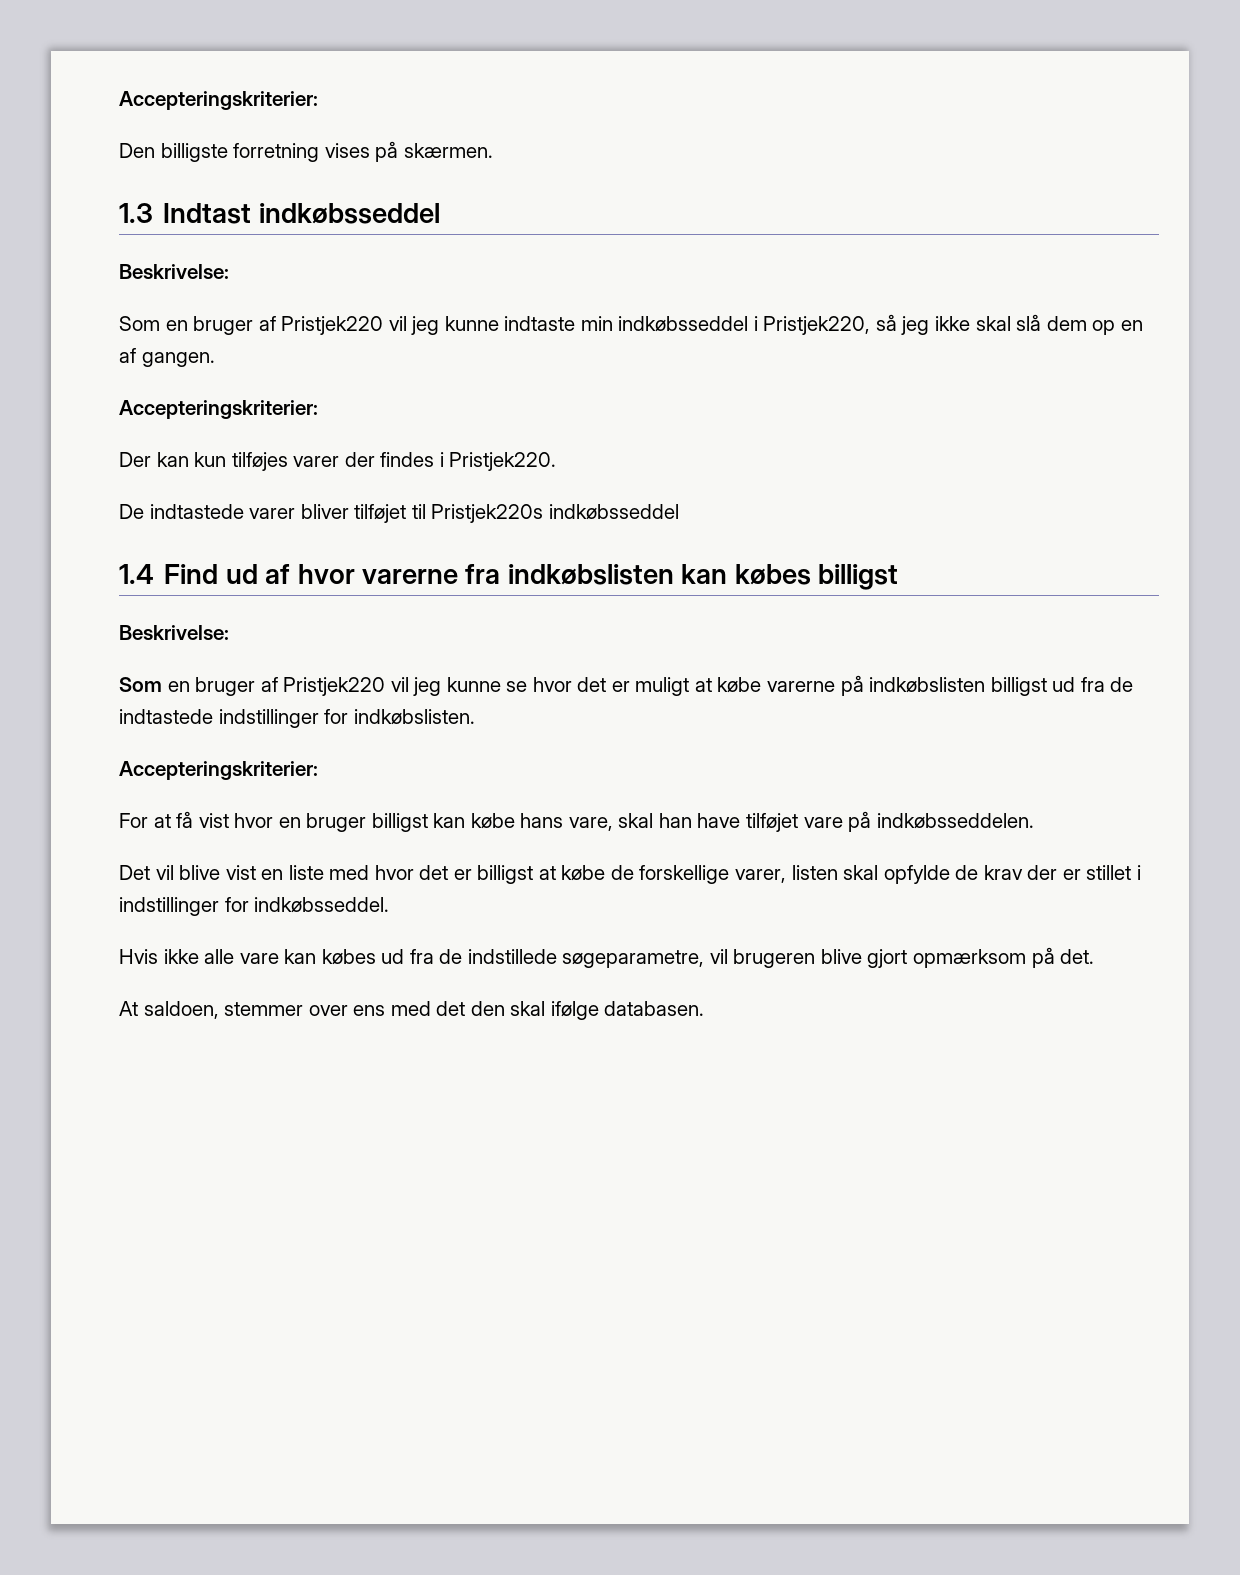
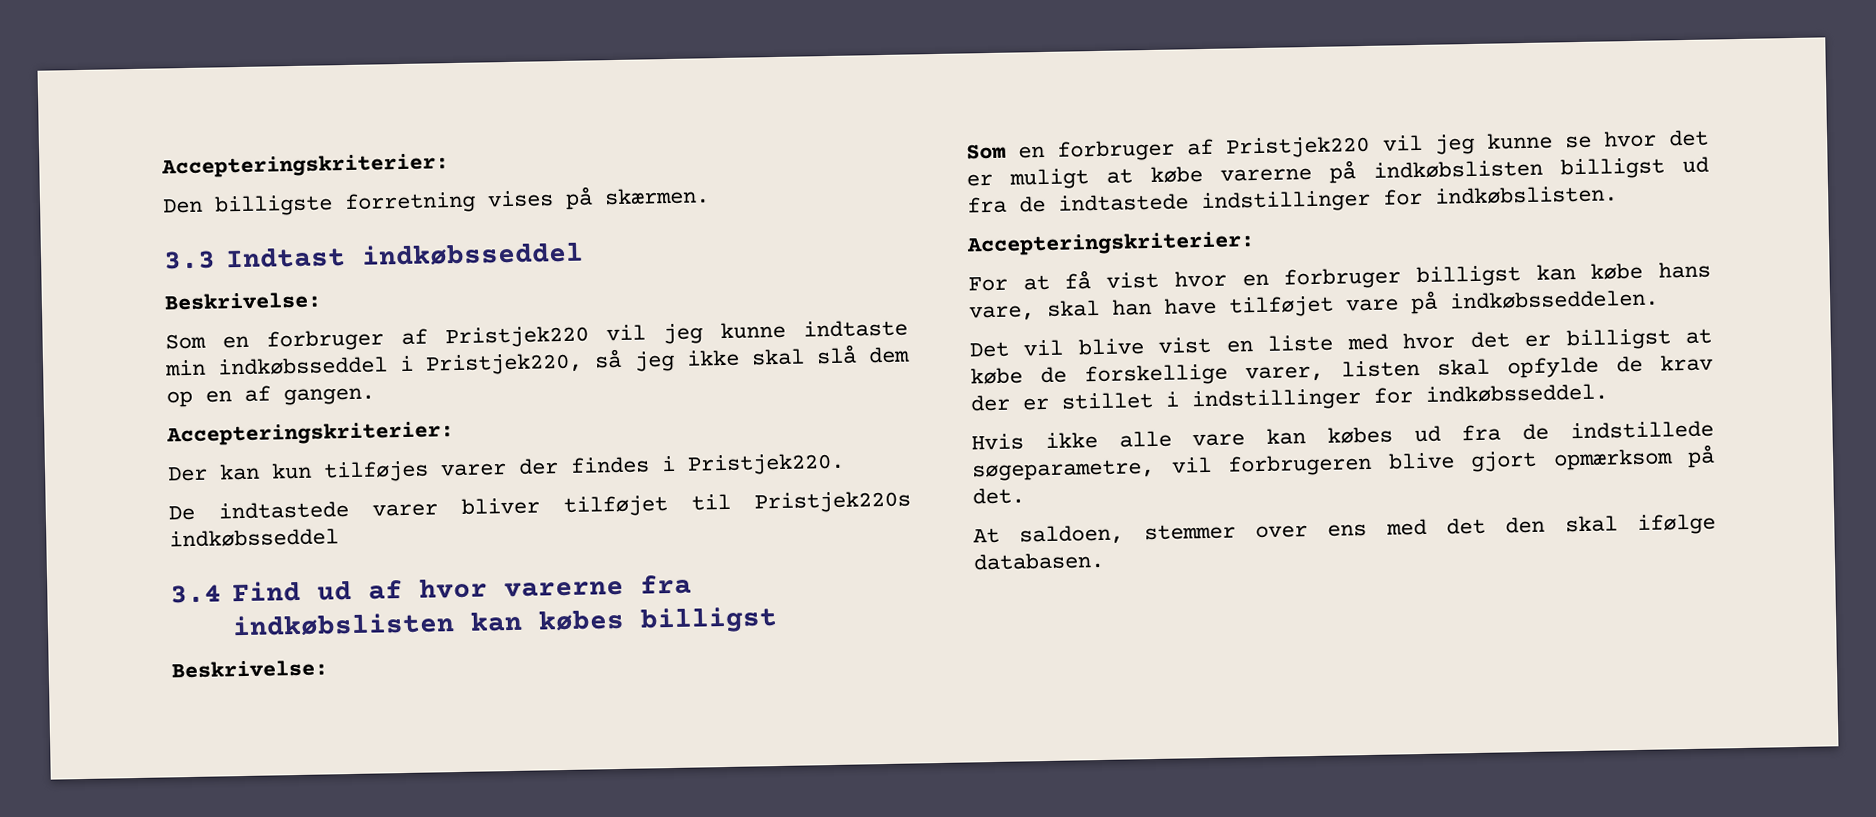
[119,203,153,223] 1.3 -> [163,250,216,270] 3.3
[193,316,254,335] bruger -> [266,329,384,352] forbruger
[119,564,154,584] 1.4 -> [170,584,222,604] 3.4
[195,677,256,696] bruger -> [1057,139,1176,162] forbruger
[306,813,367,832] bruger -> [1283,267,1402,290] forbruger
[733,949,816,968] brugeren -> [1227,453,1372,477] forbrugeren

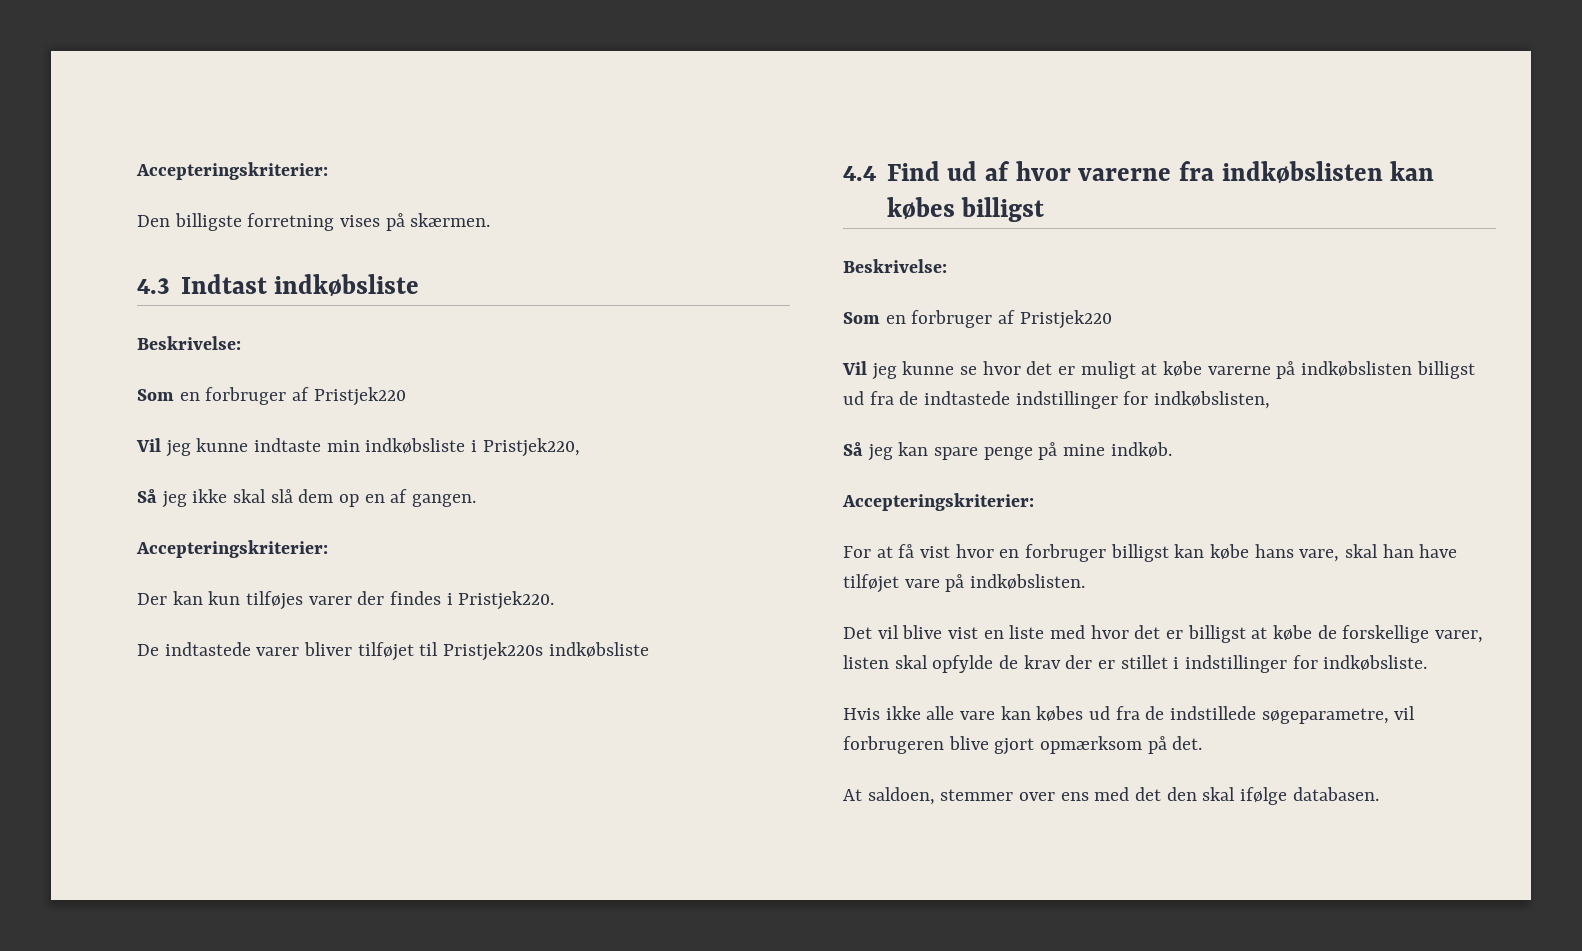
[163,241,585,270] [164,291,322,311] [165,324,646,352] 3.3 Indtast indkøbsseddel // Beskrivelse: // Som en forbruger af Pristjek220 vil -> [137,274,420,297] [137,336,241,350] [137,387,406,406] [136,438,161,452] 4.3 Indtast indkøbsliste // Beskrivelse: // Som en forbruger af Pristjek220 // Vil
[217,356,389,376] indkøbsseddel -> [365,438,466,454] indkøbsliste
[594,348,623,369] så -> [137,489,157,503] // Så
[169,528,339,548] [170,584,222,604] indkøbsseddel // 3.4 -> [548,642,649,658] [843,166,876,181] indkøbsliste // 4.4
[1381,134,1423,152] vil -> [842,361,867,375] // Vil
[1434,185,1618,205] indkøbslisten. -> [1154,391,1271,409] [843,442,1172,461] indkøbslisten, // Så jeg kan spare penge på mine indkøb.
[1449,289,1659,310] indkøbsseddelen. -> [970,574,1086,590] indkøbslisten.
[1425,383,1608,403] indkøbsseddel. -> [1323,655,1428,671] indkøbsliste.

